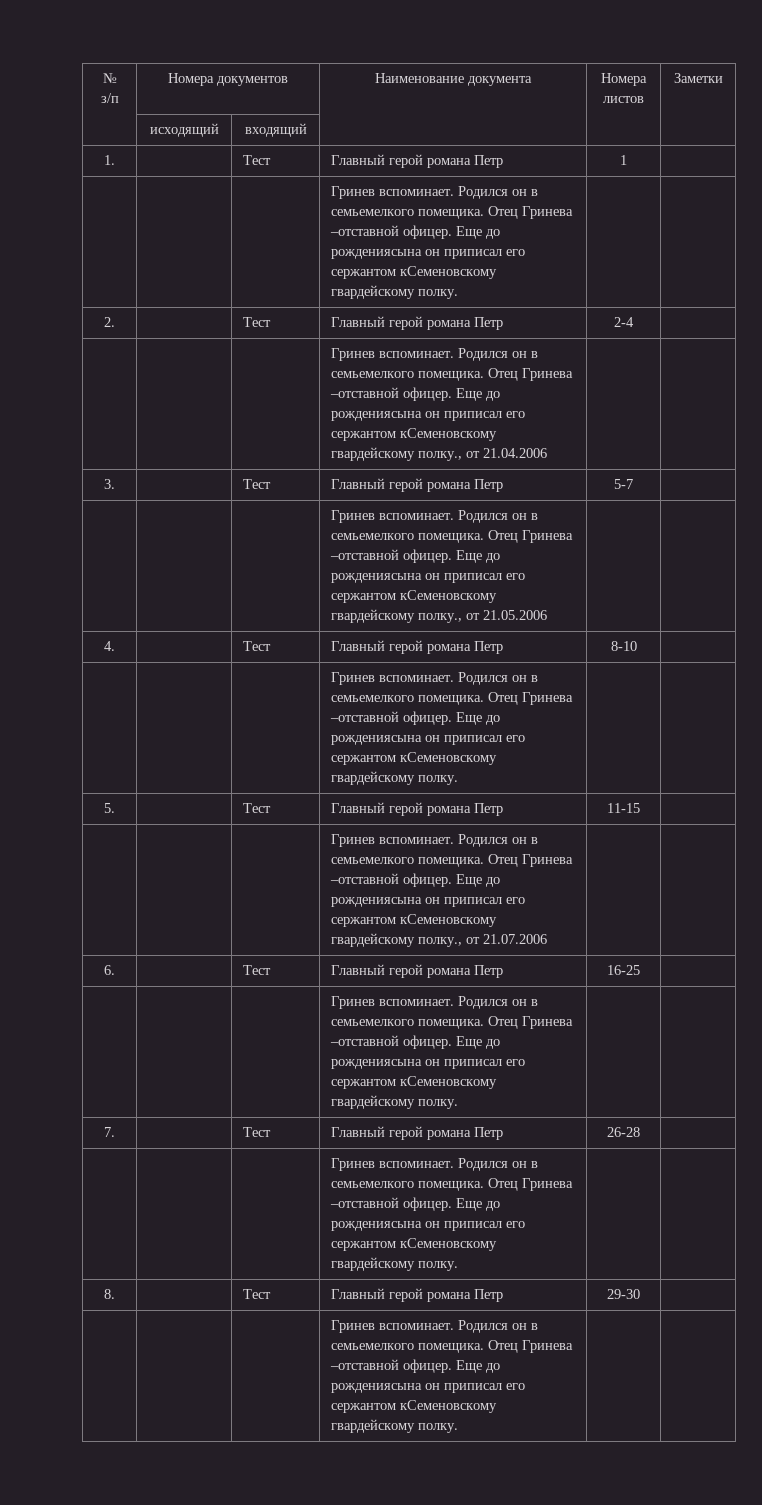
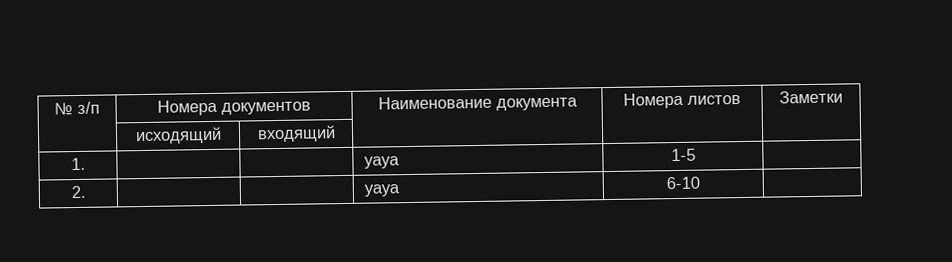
[243,155,272,165] [331,154,504,168] [620,155,627,165] [331,186,539,199] [331,206,574,219] [330,225,501,239] [331,249,526,259] [331,266,498,279] [331,285,459,299] [104,317,115,327] [243,317,272,327] [331,316,504,330] [614,317,634,327] [331,348,539,361] [331,368,574,381] [330,387,501,401] [331,411,526,421] [331,428,498,441] [331,447,548,461] [104,479,115,489] [243,479,272,489] [331,478,504,492] [614,479,633,489] [331,510,539,523] [331,530,574,543] [330,549,501,563] [331,573,526,583] [331,590,498,603] [331,609,548,623] [104,641,115,651] [243,641,272,651] [331,640,504,654] [610,641,637,651] [331,672,539,685] [331,692,574,705] [330,711,501,725] [331,735,526,745] [331,752,498,765] [331,771,459,785] [104,803,115,813] [243,803,272,813] [331,802,504,816] [607,803,640,813] [331,834,539,847] [331,854,574,867] [330,873,501,887] [331,897,526,907] [331,914,498,927] [331,933,548,947] [104,965,115,975] [243,965,272,975] [331,964,504,978] [607,965,640,975] [331,996,539,1009] [331,1016,574,1029] [330,1035,501,1049] [331,1059,526,1069] [331,1076,498,1089] [331,1095,459,1109] [104,1127,115,1137] [243,1127,272,1137] [331,1126,504,1140] [607,1127,640,1137] [331,1158,539,1171] [331,1178,574,1191] [330,1197,501,1211] [331,1221,526,1231] [331,1238,498,1251] [331,1257,459,1271] [104,1289,115,1299] [243,1289,272,1299] [331,1288,504,1302] [607,1289,640,1299] [331,1320,539,1333] [331,1340,574,1353] [330,1359,501,1373] [331,1383,526,1393] [331,1400,498,1413] [331,1419,459,1433] Тест | Главный герой романа Петр | 1 | // | | | Гринев вспоминает. Родился он в семьемелкого помещика. Отец Гринева –отставной офицер. Еще до рождениясына он приписал его сержантом кСеменовскому гвардейскому полку. | | // 2. | | Тест | Главный герой романа Петр | 2-4 | // | | | Гринев вспоминает. Родился он в семьемелкого помещика. Отец Гринева –отставной офицер. Еще до рождениясына он приписал его сержантом кСеменовскому гвардейскому полку., от 21.04.2006 | | // 3. | | Тест | Главный герой романа Петр | 5-7 | // | | | Гринев вспоминает. Родился он в семьемелкого помещика. Отец Гринева –отставной офицер. Еще до рождениясына он приписал его сержантом кСеменовскому гвардейскому полку., от 21.05.2006 | | // 4. | | Тест | Главный герой романа Петр | 8-10 | // | | | Гринев вспоминает. Родился он в семьемелкого помещика. Отец Гринева –отставной офицер. Еще до рождениясына он приписал его сержантом кСеменовскому гвардейскому полку. | | // 5. | | Тест | Главный герой романа Петр | 11-15 | // | | | Гринев вспоминает. Родился он в семьемелкого помещика. Отец Гринева –отставной офицер. Еще до рождениясына он приписал его сержантом кСеменовскому гвардейскому полку., от 21.07.2006 | | // 6. | | Тест | Главный герой романа Петр | 16-25 | // | | | Гринев вспоминает. Родился он в семьемелкого помещика. Отец Гринева –отставной офицер. Еще до рождениясына он приписал его сержантом кСеменовскому гвардейскому полку. | | // 7. | | Тест | Главный герой романа Петр | 26-28 | // | | | Гринев вспоминает. Родился он в семьемелкого помещика. Отец Гринева –отставной офицер. Еще до рождениясына он приписал его сержантом кСеменовскому гвардейскому полку. | | // 8. | | Тест | Главный герой романа Петр | 29-30 | // | | | Гринев вспоминает. Родился он в семьемелкого помещика. Отец Гринева –отставной офицер. Еще до рождениясына он приписал его сержантом кСеменовскому гвардейскому полку. | -> [363,156,400,169] [670,148,696,162] [70,185,86,199] [363,184,400,197] [666,176,700,190] | уауа | 1-5 | // 2. | | | уауа | 6-10

